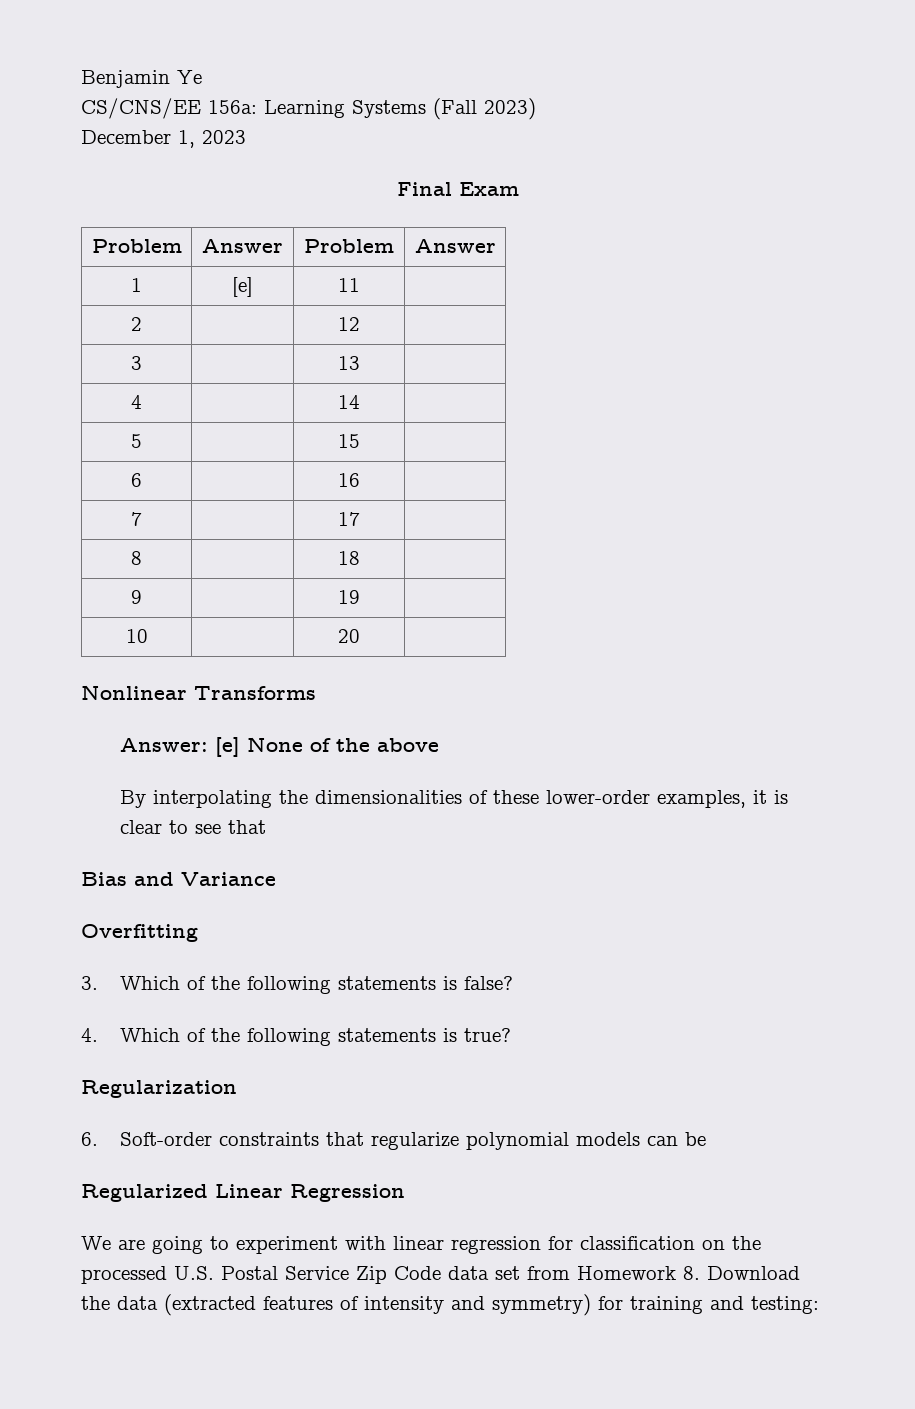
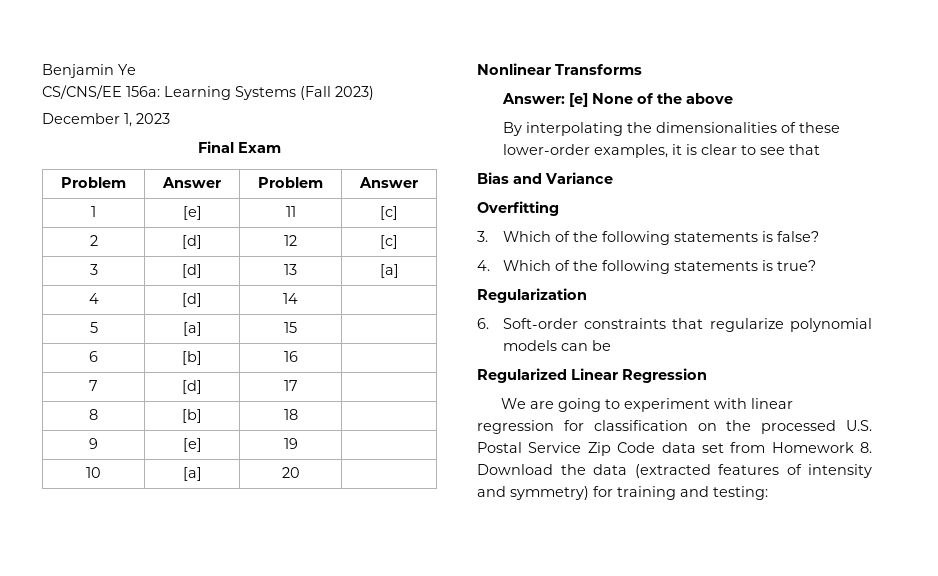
(360, 285) none -> [380,206,398,220] [c]
(142, 324) none -> [182,235,202,249] [d]
(360, 324) none -> [380,235,398,249] [c]
(142, 363) none -> [182,264,202,278] [d]
(360, 363) none -> [379,264,399,278] [a]
(142, 402) none -> [182,293,202,307] [d]
(142, 441) none -> [182,322,202,336] [a]
(142, 480) none -> [182,351,202,365] [b]
(142, 519) none -> [182,380,202,394] [d]
(142, 558) none -> [182,409,202,423] [b]
(142, 597) none -> [182,438,202,452] [e]
(148, 636) none -> [182,467,202,481] [a]

